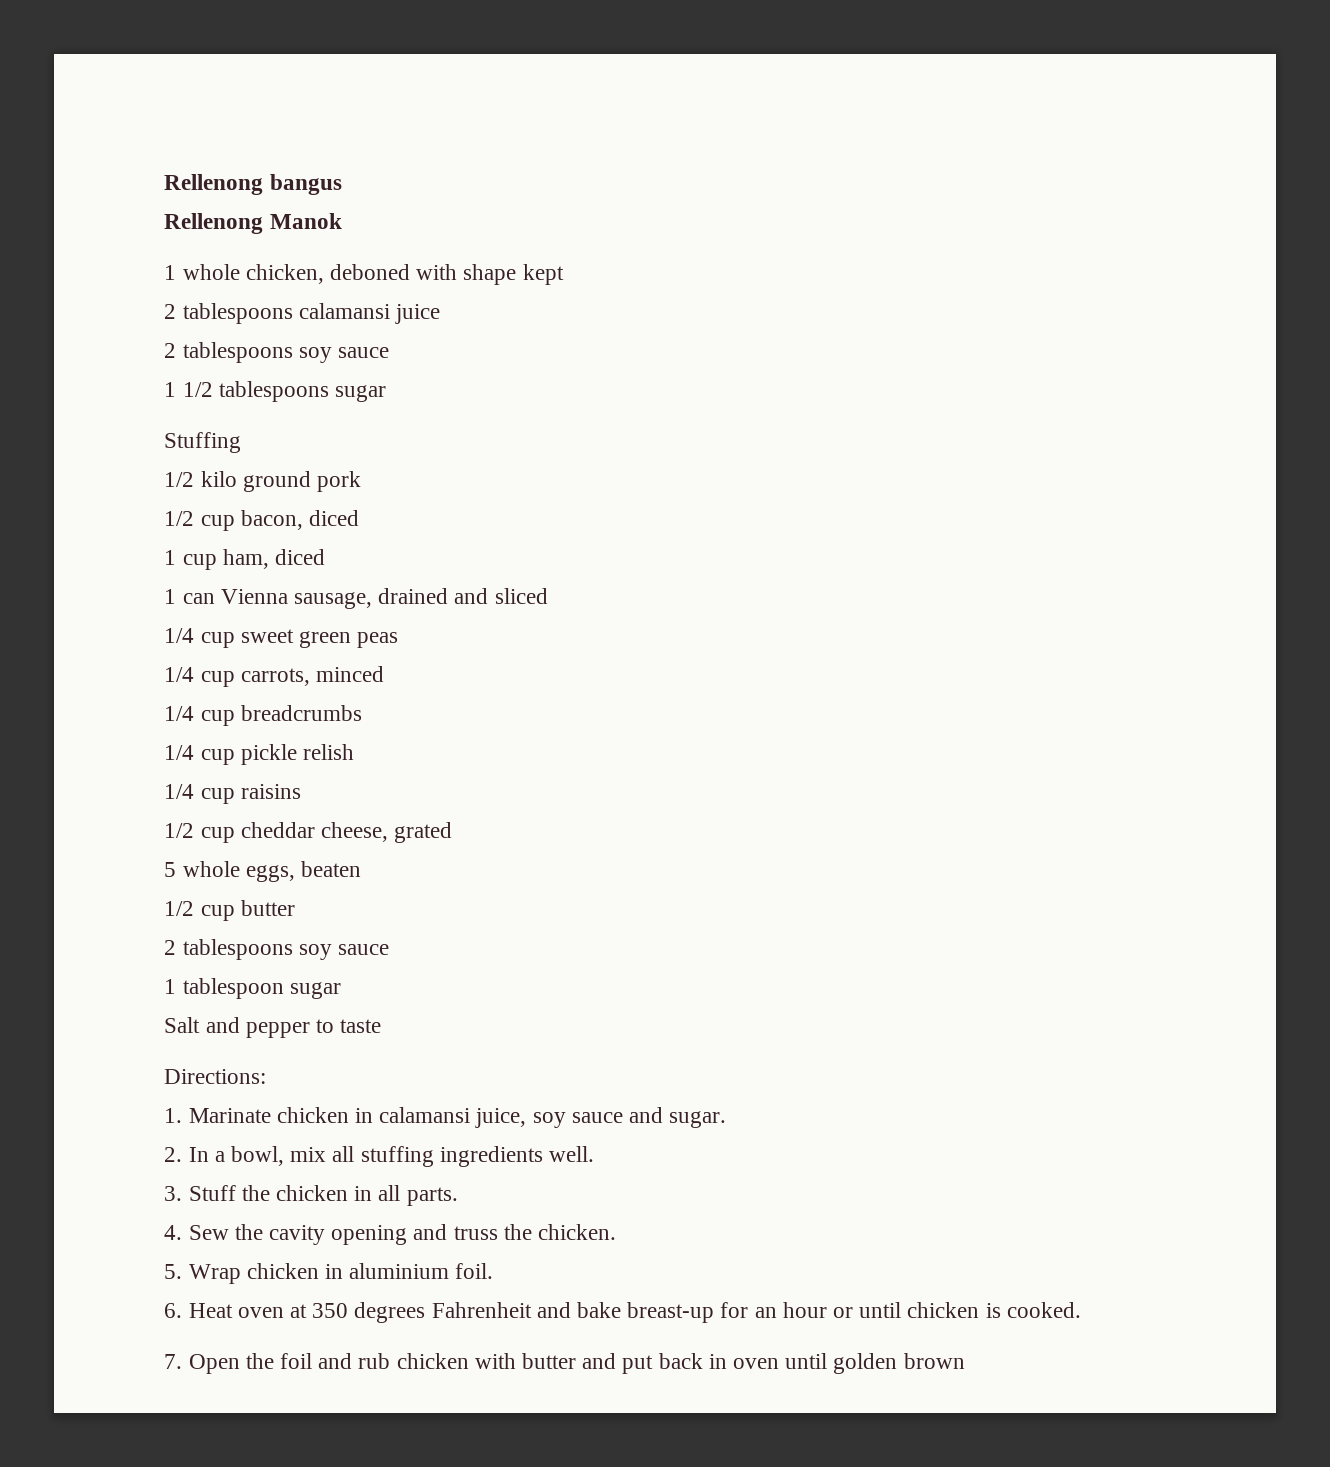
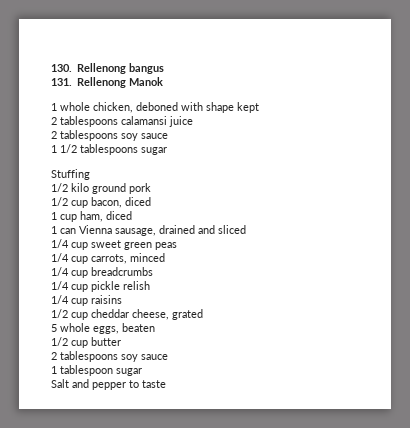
(164, 184) none -> [50,64,72,72] 130.
(342, 184) none -> [50,78,72,86] 131.
[164,1069,267,1084] [164,1107,727,1128] [164,1146,595,1167] [164,1185,458,1206] [164,1224,617,1245] [164,1263,494,1284] [164,1302,1081,1323] [164,1353,965,1374] // Directions: // 1. Marinate chicken in calamansi juice, soy sauce and sugar. // 2. In a bowl, mix all stuffing ingredients well. // 3. Stuff the chicken in all parts. // 4. Sew the cavity opening and truss the chicken. // 5. Wrap chicken in aluminium foil. // 6. Heat oven at 350 degrees Fahrenheit and bake breast-up for an hour or until chicken is cooked. // 7. Open the foil and rub chicken with butter and put back in oven until golden brown -> (166, 384) none

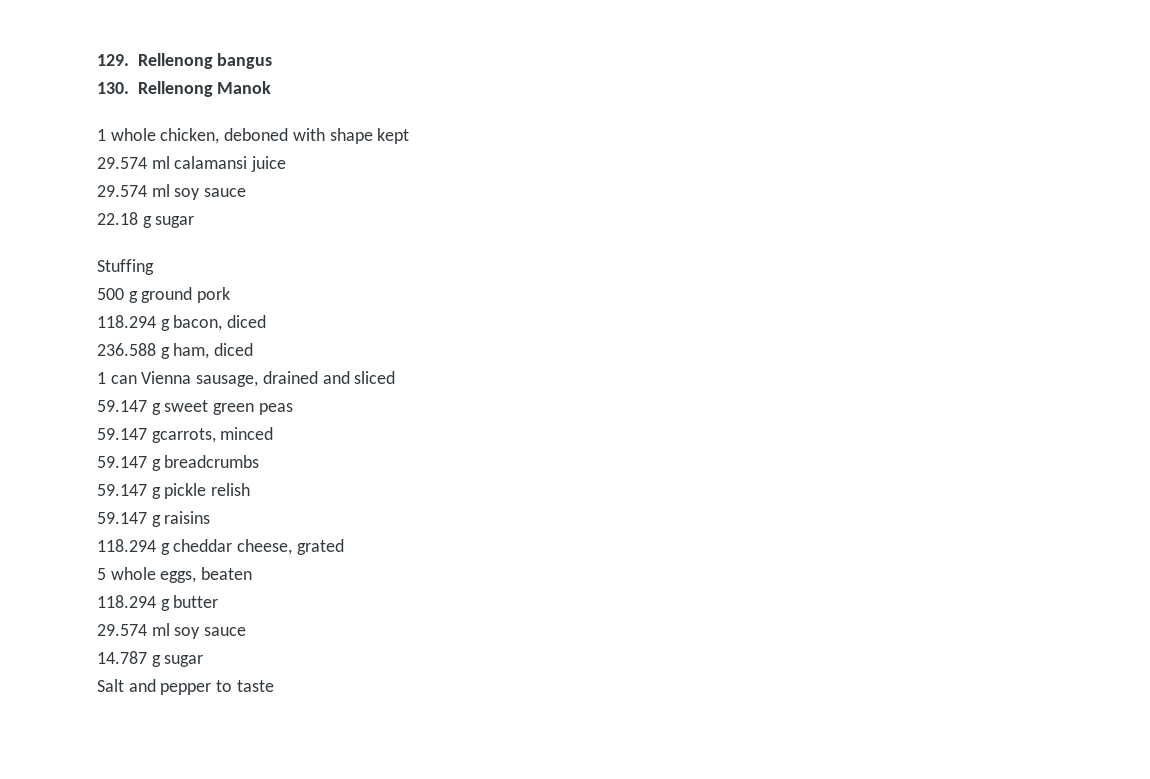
[50,64,72,72] 130. -> [97,54,130,66] 129.
[50,78,72,86] 131. -> [97,82,130,94] 130.
[50,116,118,127] 2 tablespoons -> [97,156,170,169] 29.574 ml
[50,130,168,141] [50,144,138,155] 2 tablespoons soy sauce // 1 1/2 tablespoons -> [97,184,247,200] [97,212,152,228] 29.574 ml soy sauce // 22.18 g
[50,183,89,192] 1/2 kilo -> [97,288,138,303] 500 g
[50,197,88,208] 1/2 cup -> [97,315,170,331] 118.294 g
[50,212,77,222] 1 cup -> [97,343,170,359] 236.588 g
[50,239,88,250] 1/4 cup -> [97,400,161,415] 59.147 g
[50,253,127,264] 1/4 cup carrots, -> [97,428,216,443] 59.147 gcarrots,
[50,267,88,278] 1/4 cup -> [97,456,161,471] 59.147 g
[50,281,88,292] 1/4 cup -> [97,484,161,499] 59.147 g
[50,295,88,306] 1/4 cup -> [97,512,161,527] 59.147 g
[50,309,88,320] 1/2 cup -> [97,539,170,555] 118.294 g
[50,337,88,348] 1/2 cup -> [97,595,170,611] 118.294 g
[50,351,168,362] [50,365,113,376] 2 tablespoons soy sauce // 1 tablespoon -> [97,623,247,639] [97,651,161,667] 29.574 ml soy sauce // 14.787 g

